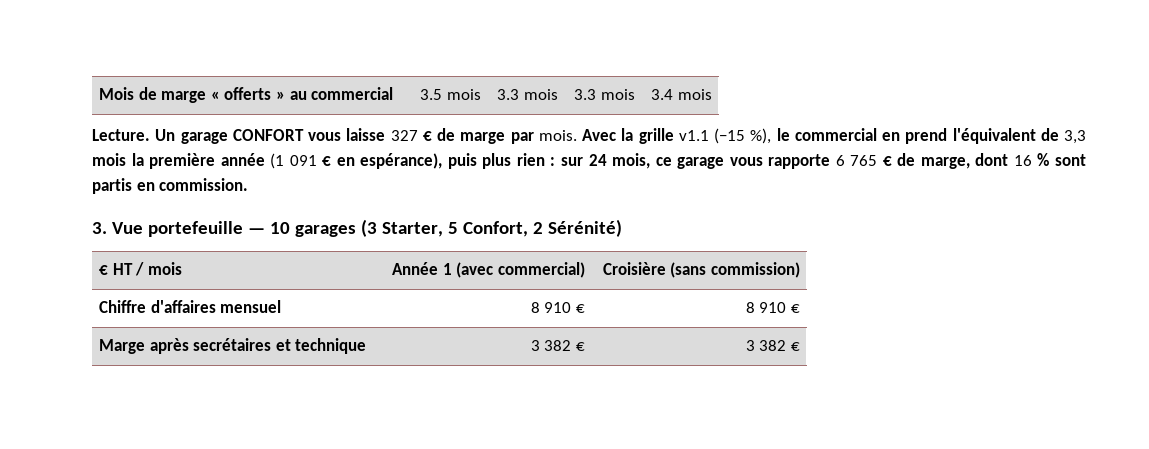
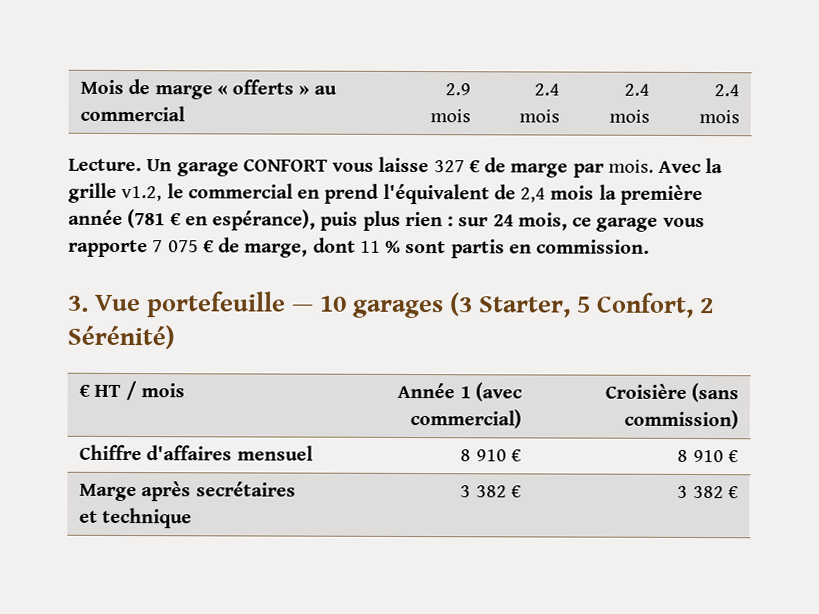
[420,89,482,100] [497,89,559,100] [574,89,636,100] [651,89,674,100] 3.5 mois | 3.3 mois | 3.3 mois | 3.4 -> [444,83,471,96] [429,109,471,123] [533,83,560,96] [518,109,560,123] [623,83,650,96] [608,109,650,123] [713,84,740,97] 2.9 mois | 2.4 mois | 2.4 mois | 2.4
[678,128,772,144] v1.1 (−15 %), -> [121,185,163,202] v1.2,
[1064,130,1086,144] 3,3 -> [520,187,547,203] 2,4
[270,153,317,169] (1 091 -> [127,209,166,229] (781
[835,155,878,166] 6 765 -> [152,240,199,253] 7 075
[1013,155,1032,166] 16 -> [359,240,381,253] 11

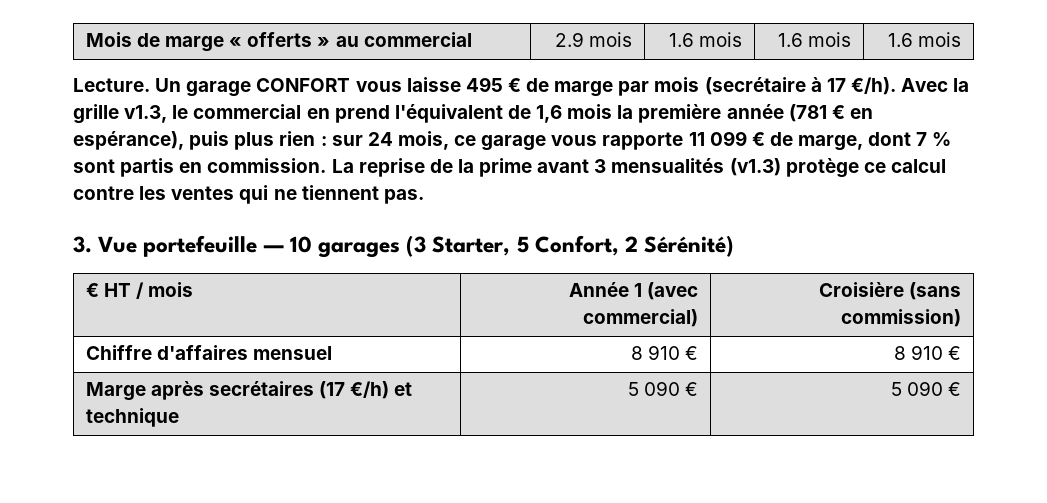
[533,83,560,96] [518,109,560,123] [623,83,650,96] [608,109,650,123] [713,84,740,97] 2.4 mois | 2.4 mois | 2.4 -> [669,32,743,47] [778,32,852,47] [888,33,914,47] 1.6 mois | 1.6 mois | 1.6
[433,160,465,173] 327 -> [465,77,503,92] 495
[607,159,654,173] mois. -> [654,77,896,95] mois (secrétaire à 17 €/h).
[121,185,163,202] v1.2, -> [124,105,168,123] v1.3,
[520,187,547,203] 2,4 -> [536,105,563,123] 1,6
[152,240,199,253] 7 075 -> [688,131,747,146] 11 099
[359,240,381,253] 11 -> [916,132,928,146] 7
(651, 246) none -> [331,158,946,178] [73,185,424,204] La reprise de la prime avant 3 mensualités (v1.3) protège ce calcul contre les ventes qui ne tiennent pas.
(296, 489) none -> [319,381,390,399] (17 €/h)
[460,485,522,498] [677,485,724,499] 3 382 € | 3 382 -> [627,381,699,396] [890,381,944,396] 5 090 € | 5 090

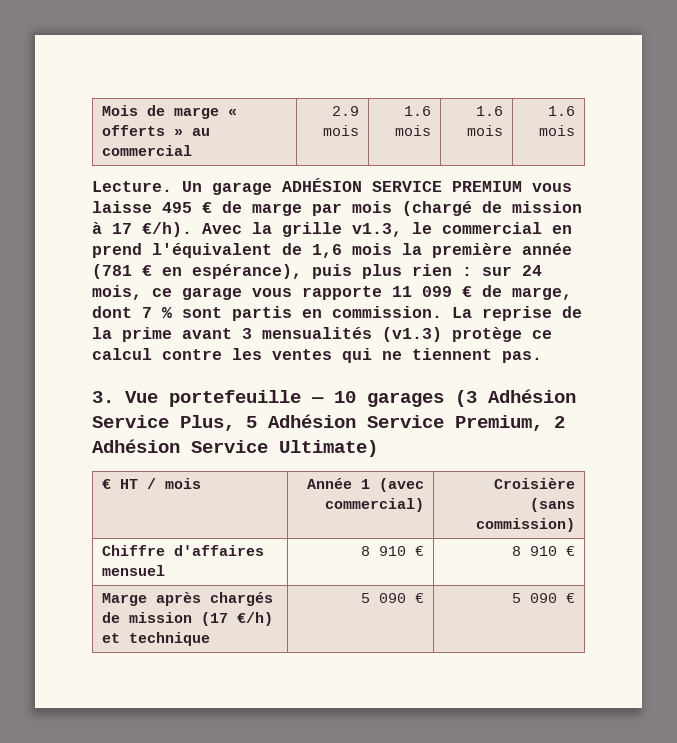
[256,78,351,92] CONFORT -> [282,178,522,192] ADHÉSION SERVICE PREMIUM
[704,77,806,95] (secrétaire -> [402,201,582,216] (chargé de mission
[432,235,735,257] Starter, 5 Confort, 2 Sérénité) -> [488,389,576,403] [92,414,565,431] [92,439,378,457] Adhésion Service Plus, 5 Adhésion Service Premium, 2 Adhésion Service Ultimate)
[209,381,315,396] secrétaires -> [210,592,274,606] [102,612,193,623] chargés de mission

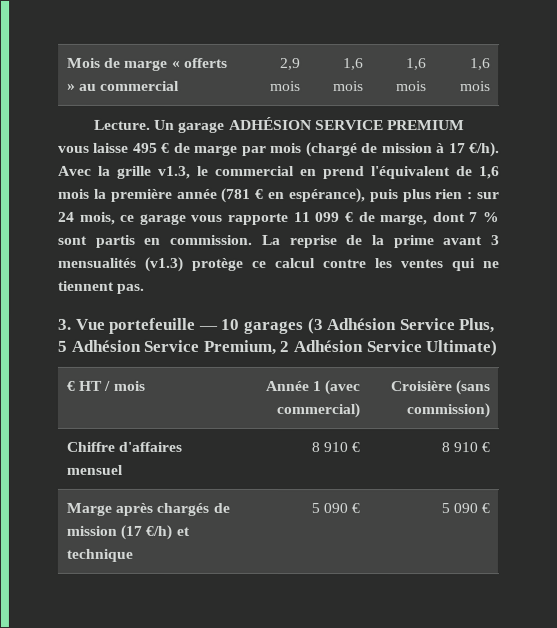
[331,106,359,116] [322,125,359,136] [403,106,431,116] [394,125,431,136] [475,106,503,116] [466,125,503,136] [547,106,575,116] 2.9 mois | 1.6 mois | 1.6 mois | 1.6 -> [279,58,301,71] [269,80,301,92] [342,58,364,71] [332,81,364,92] [405,58,427,71] [395,81,427,92] [469,58,491,71] 2,9 mois | 1,6 mois | 1,6 mois | 1,6

